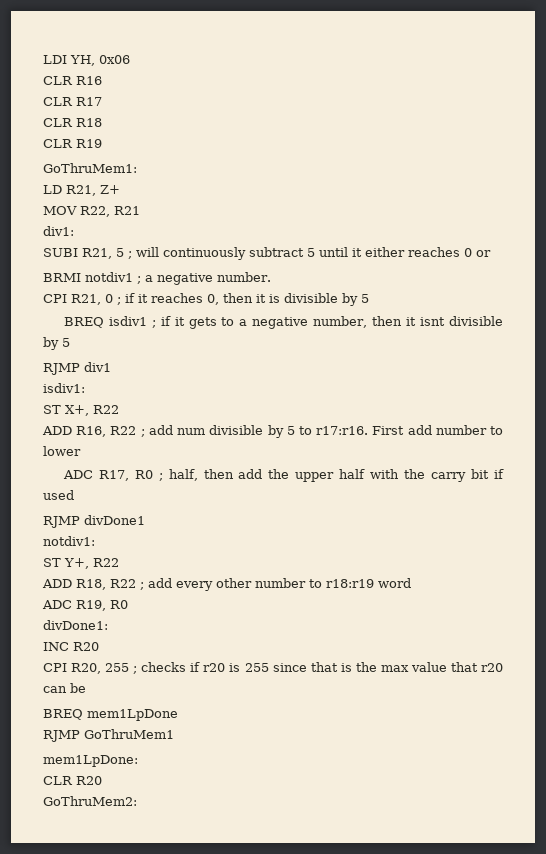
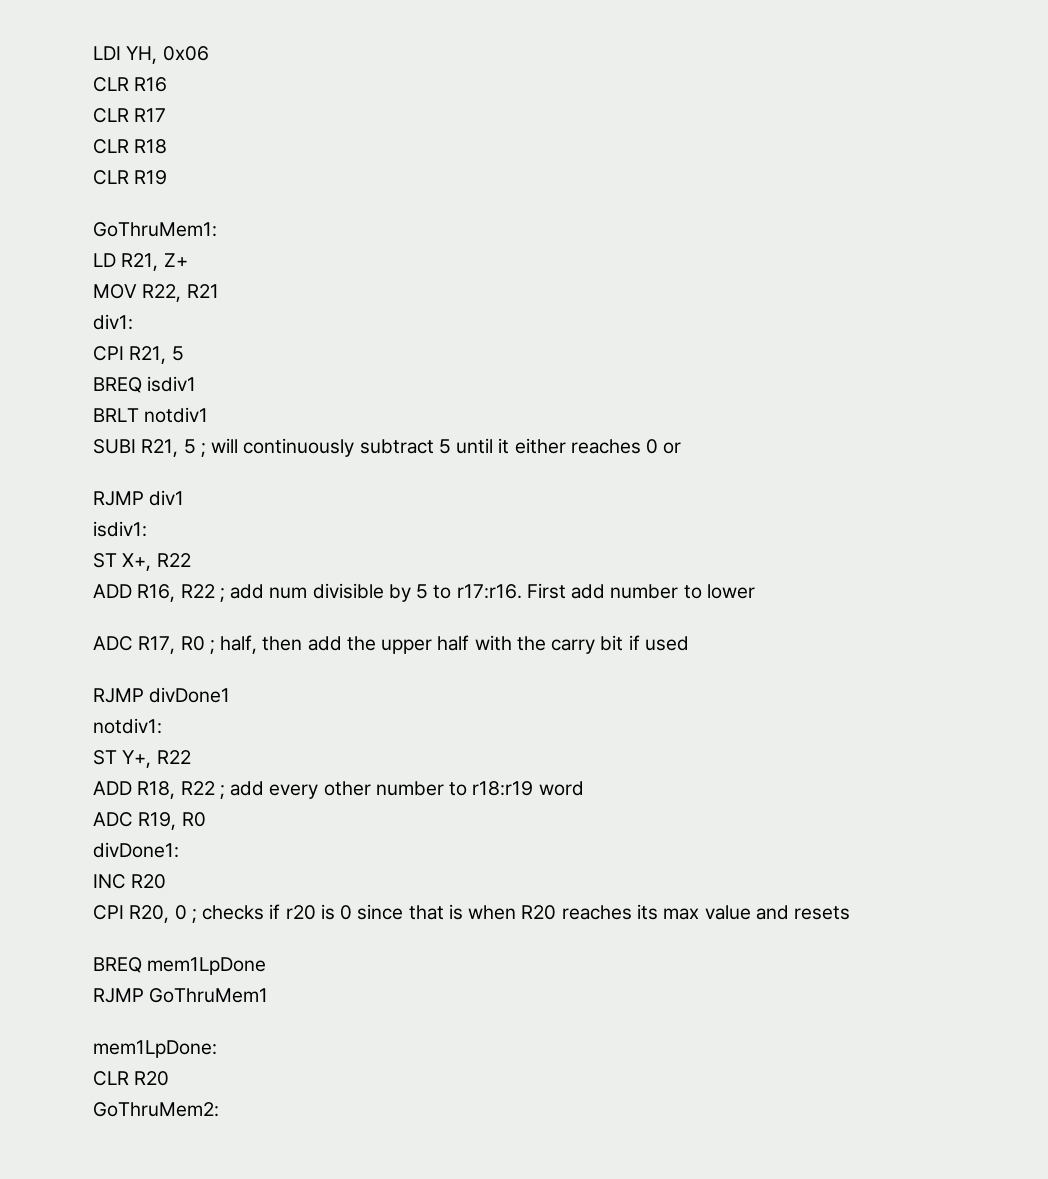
(74, 231) none -> [93,346,184,364] [93,376,197,393] [93,407,209,423] // CPI R21, 5 // BREQ isdiv1 // BRLT notdiv1
[43,272,271,285] [43,293,369,306] [63,316,503,329] [43,337,70,350] // BRMI notdiv1 ; a negative number. // CPI R21, 0 ; if it reaches 0, then it is divisible by 5 // BREQ isdiv1 ; if it gets to a negative number, then it isnt divisible by 5 -> (682, 448) none
[105,663,130,672] 255 -> [174,905,187,920] 0
[244,663,269,672] 255 -> [340,905,353,920] 0
[355,662,503,672] [43,683,86,693] the max value that r20 can be -> [468,904,851,920] when R20 reaches its max value and resets

